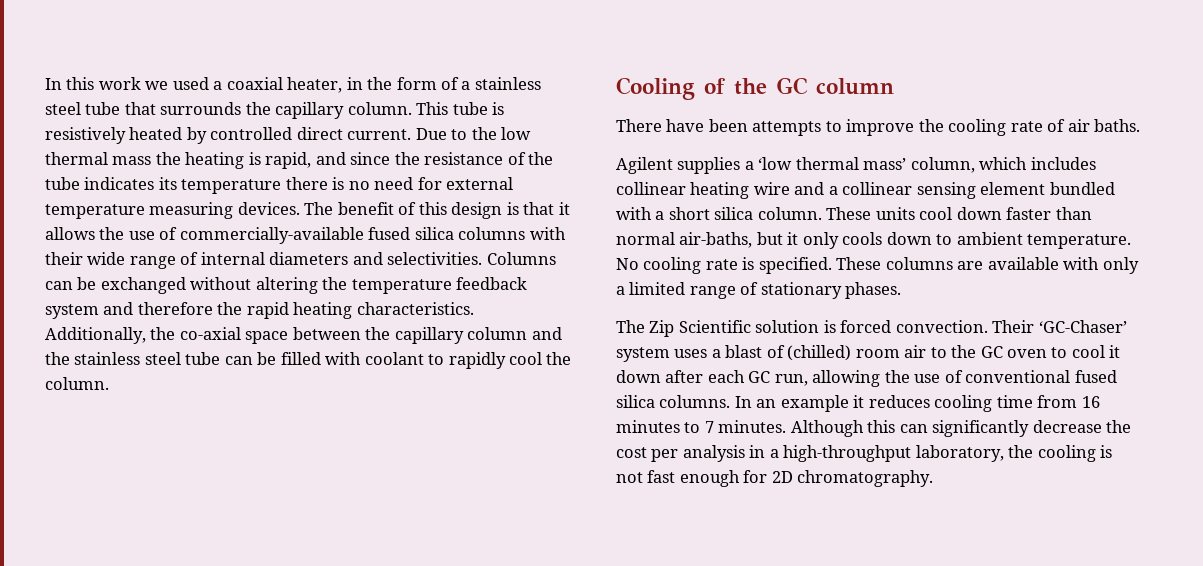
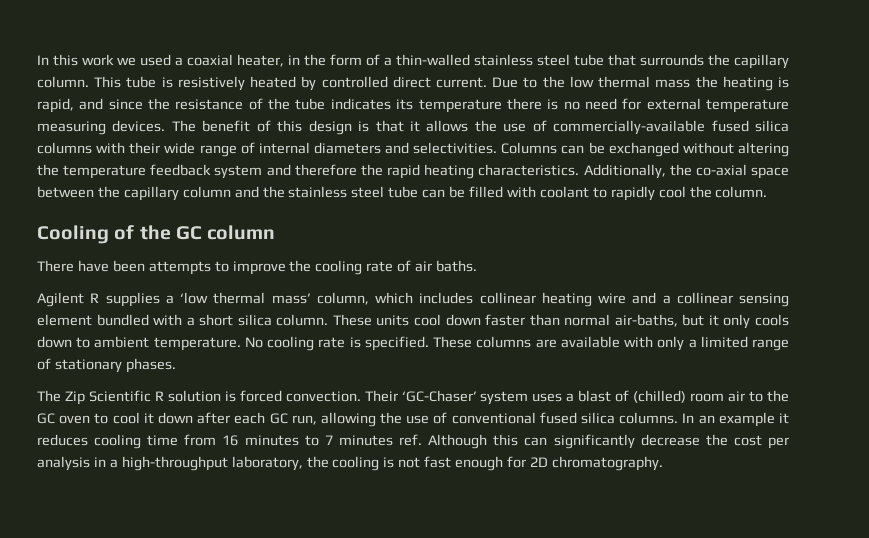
(471, 85) none -> [396,54,470,66] thin-walled
(673, 165) none -> [90,293,100,303] R
(751, 326) none -> [154,391,164,401] R
[718,420,787,433] minutes. -> [338,434,423,446] minutes ref.

